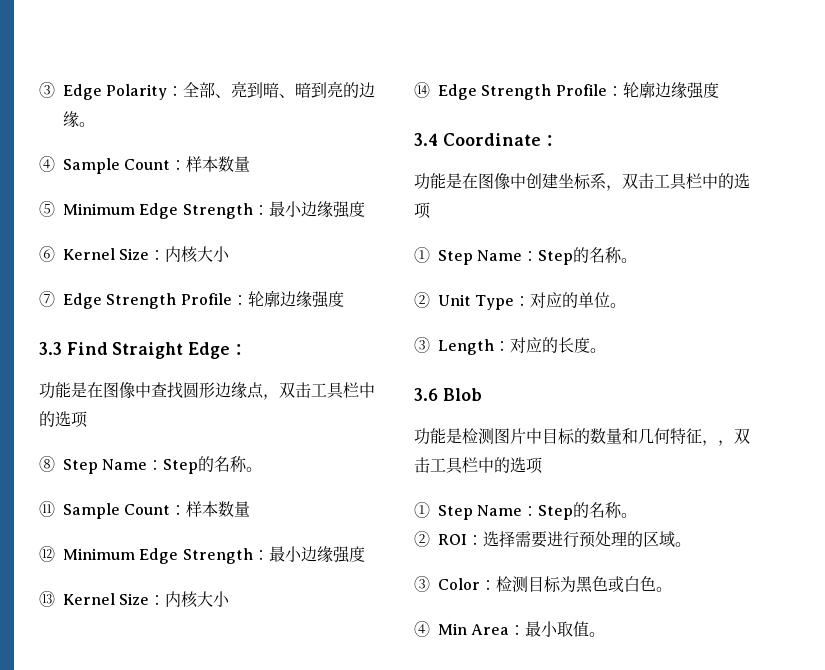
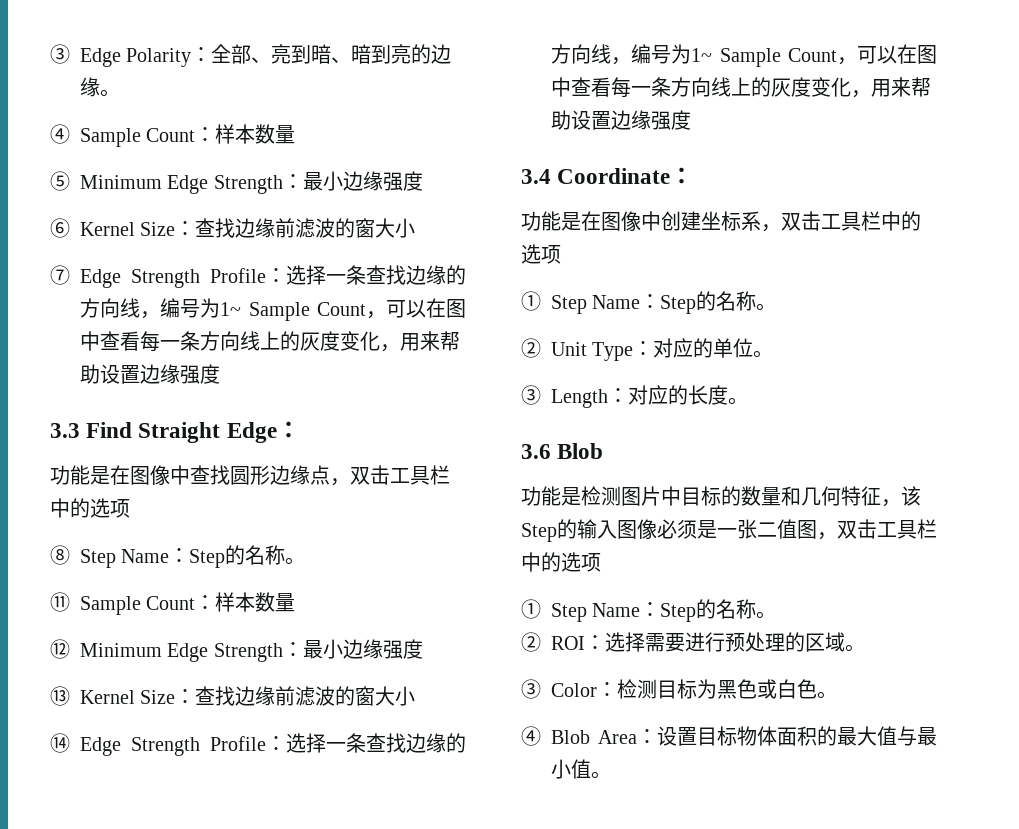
[165,246,199,263] 内核 -> [195,218,376,238] 查找边缘前滤波的窗
[247,290,280,307] 轮廓 -> [286,265,466,285] [80,298,466,321] [80,331,460,352] [80,364,140,384] 选择一条查找边缘的方向线，编号为1~ Sample Count，可以在图中查看每一条方向线上的灰度变化，用来帮助设置
[165,591,199,608] 内核 -> [195,686,376,706] 查找边缘前滤波的窗
[622,81,655,98] 轮廓 -> [286,733,466,753] [551,44,937,67] [551,77,931,98] [551,110,611,130] 选择一条查找边缘的方向线，编号为1~ Sample Count，可以在图中查看每一条方向线上的灰度变化，用来帮助设置
(718, 443) none -> [901,486,921,506] [521,519,817,542] 该Step的输入图像必须是一张二值图
[438,621,574,637] Min Area：最小取 -> [551,726,937,746] [551,759,571,779] Blob Area：设置目标物体面积的最大值与最小

